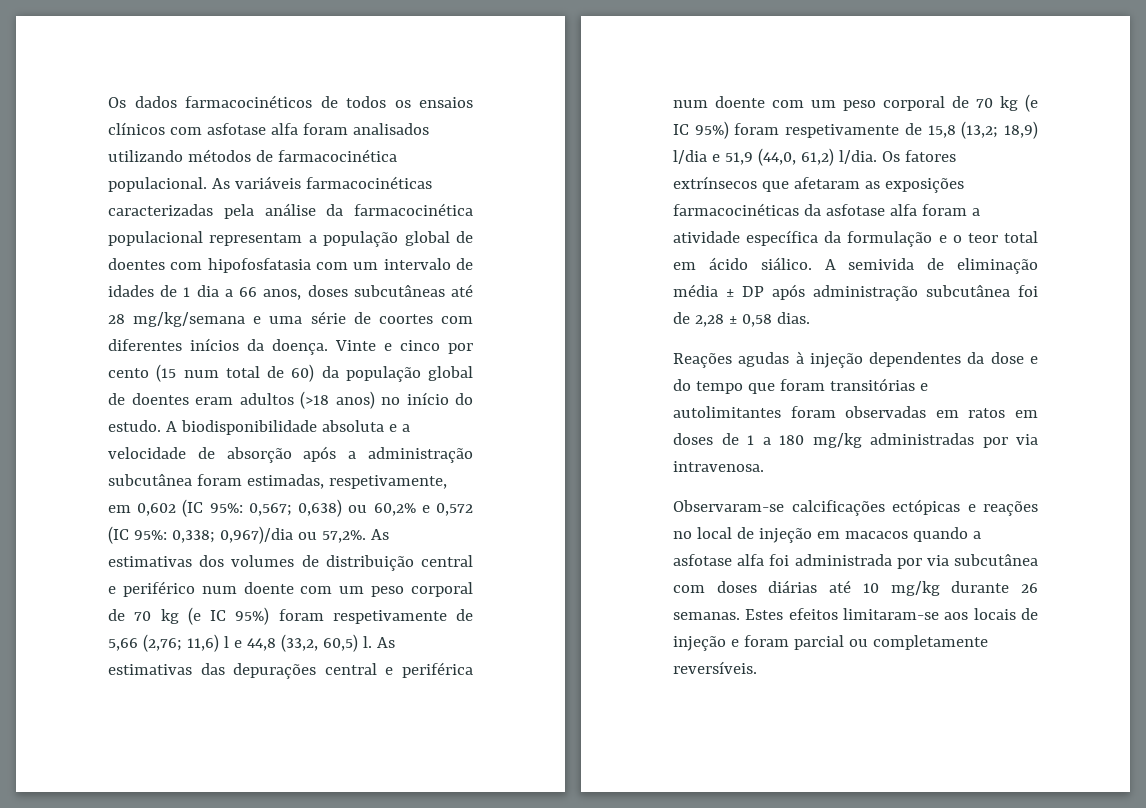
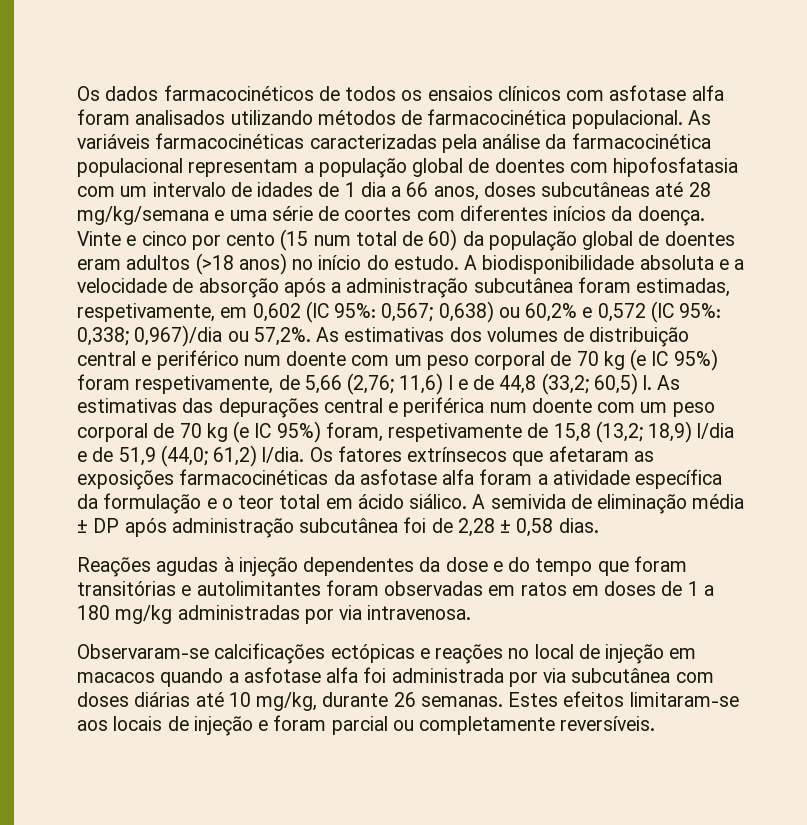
[332,610,447,624] respetivamente -> [135,375,274,394] respetivamente,
[246,634,318,652] 44,8 (33,2, -> [473,373,589,395] de 44,8 (33,2;
[734,123,780,135] foram -> [325,422,383,442] foram,
[724,148,796,166] 51,9 (44,0, -> [92,445,208,467] de 51,9 (44,0;
[890,581,940,596] mg/kg -> [256,692,318,711] mg/kg,

